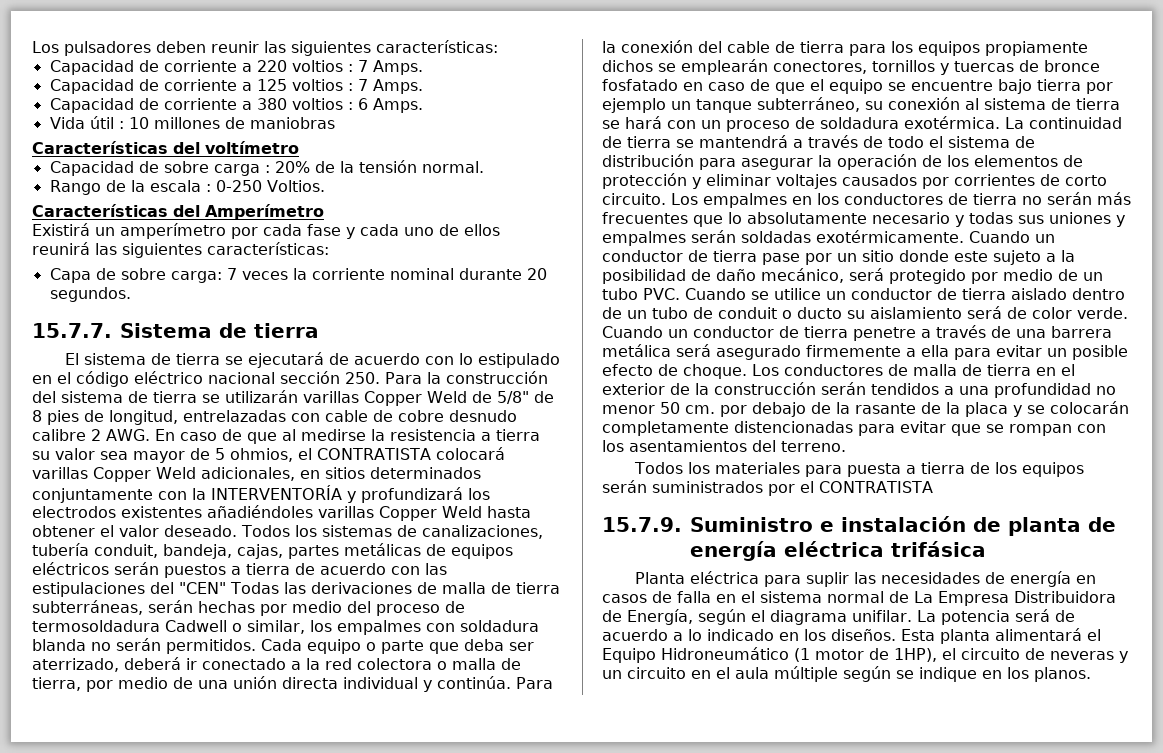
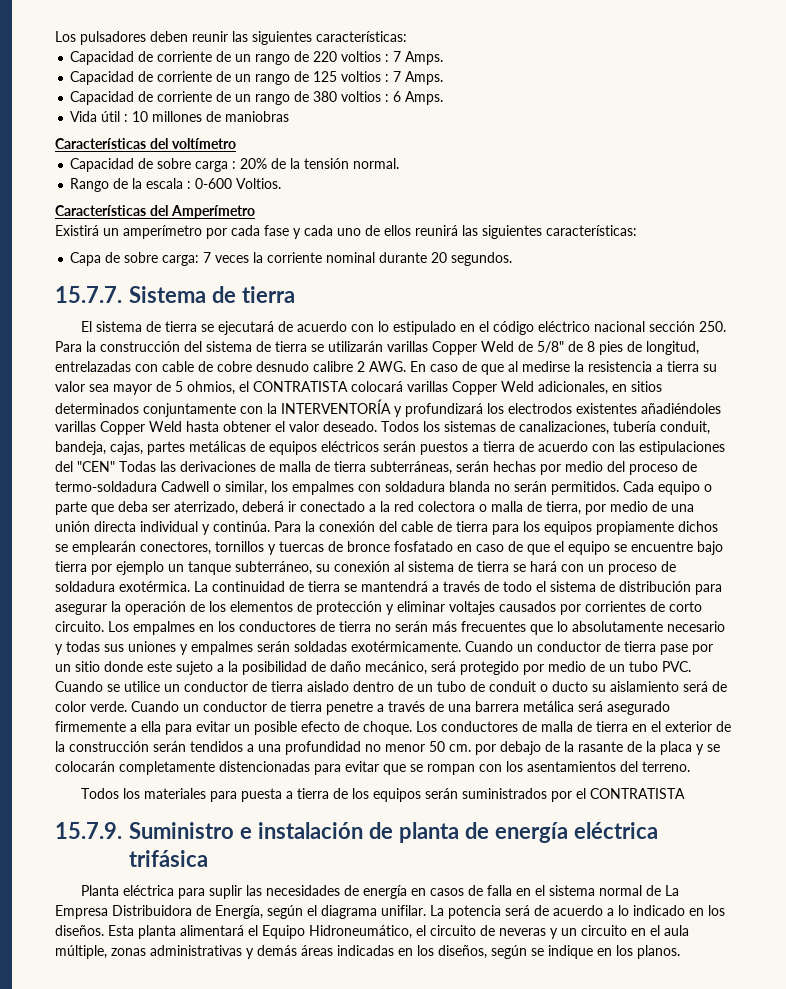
[241,63,252,72] a -> [216,51,310,65] de un rango de
[241,82,252,91] a -> [216,71,310,85] de un rango de
[241,101,252,110] a -> [216,91,310,105] de un rango de
[215,180,262,192] 0-250 -> [195,178,233,189] 0-600
[32,620,160,632] termosoldadura -> [55,481,157,492] termo-soldadura
[661,647,937,662] Hidroneumático (1 motor de 1HP), -> [309,925,412,939] Hidroneumático,
[774,666,838,682] múltiple -> [55,945,487,959] múltiple, zonas administrativas y demás áreas indicadas en los diseños,

